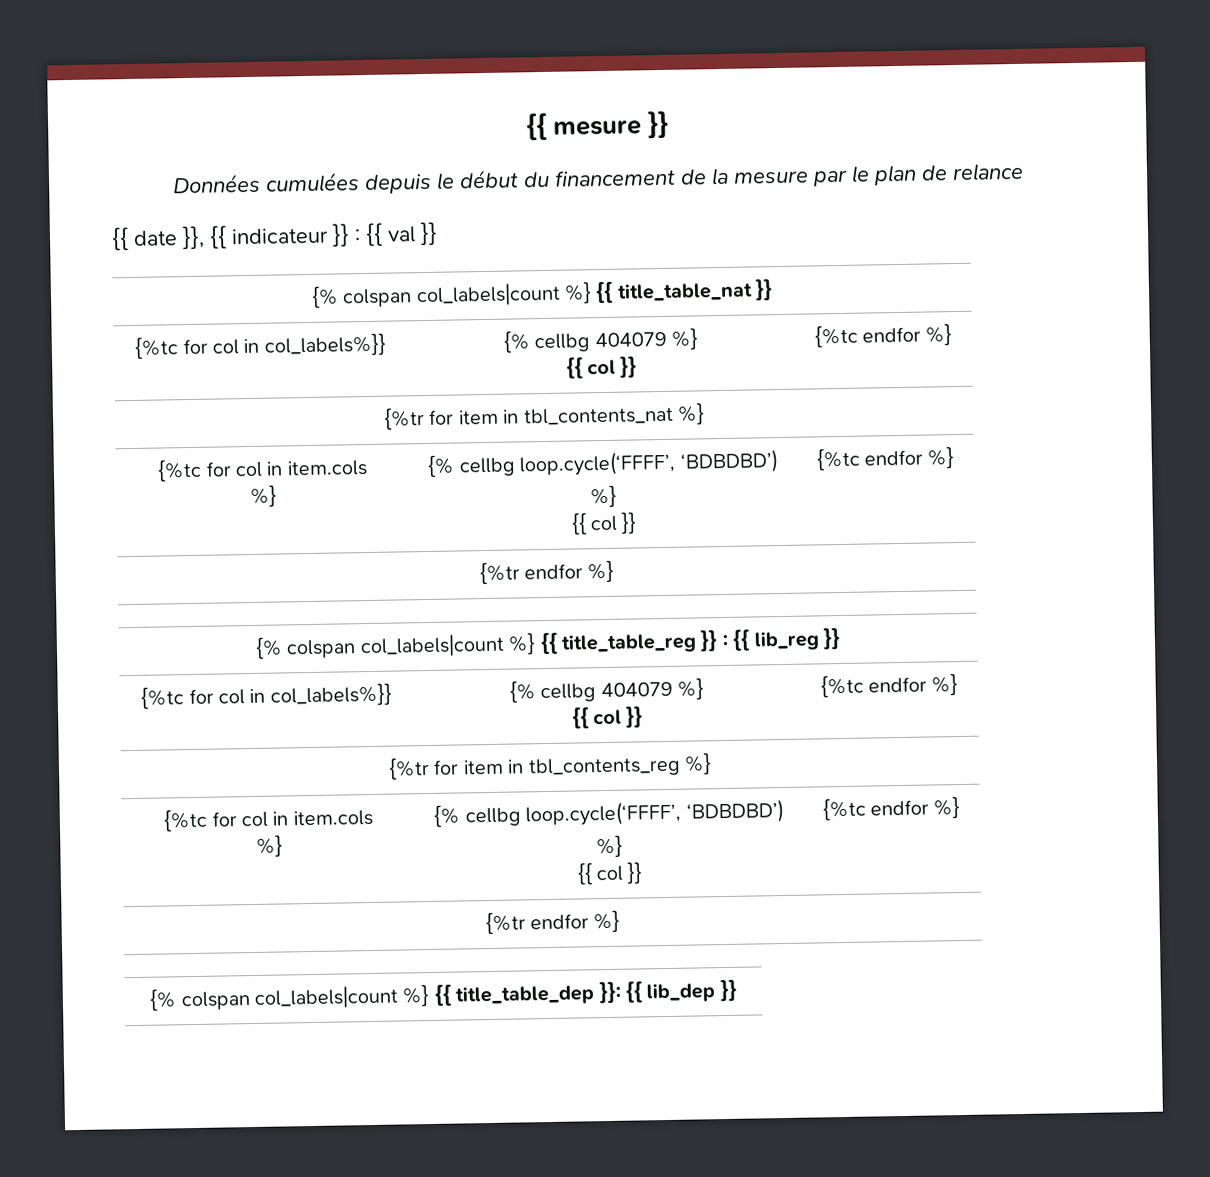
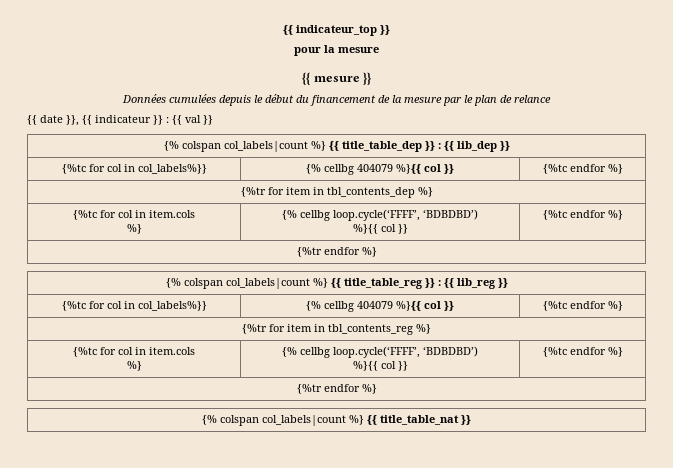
[525,112,548,141] {{ -> [283,25,390,36] [294,45,379,56] [301,72,310,85] {{ indicateur_top }} // pour la mesure // {{
[616,279,774,302] [134,333,387,359] [502,328,699,353] [565,356,638,379] [813,324,953,348] [383,406,674,430] title_table_nat }} // {%tc for col in col_labels%}} | {% cellbg 404079 %} // {{ col }} | {%tc endfor %} // {%tr for item in tbl_contents_nat -> [341,141,510,152] [61,164,207,174] [306,164,454,175] [542,164,623,174] [240,187,415,198] title_table_dep }} : {{ lib_dep }} // {%tc for col in col_labels%}} | {% cellbg 404079 %}{{ col }} | {%tc endfor %} // {%tr for item in tbl_contents_dep
[590,485,617,508] [570,513,588,535] %} // {{ -> [352,224,378,234] %}{{
[677,678,705,700] [571,707,589,729] %} // {{ -> [396,301,421,311] %}{{
[596,835,623,858] [576,863,594,885] %} // {{ -> [352,361,378,371] %}{{
[455,981,717,1006] title_table_dep }}: {{ lib_dep -> [380,415,459,425] title_table_nat

